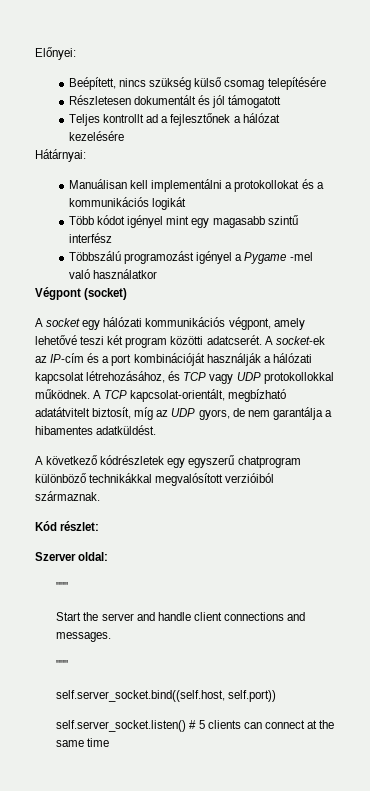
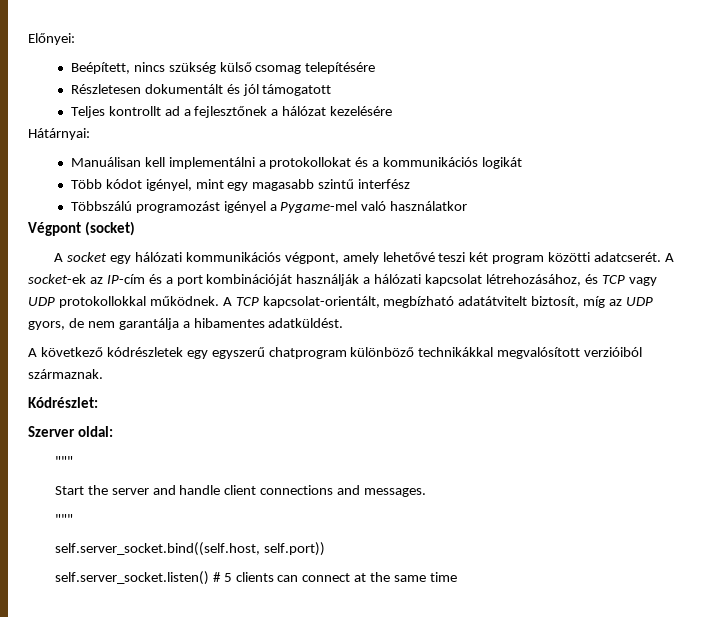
[127,215,164,228] igényel -> [145,179,192,191] igényel,
[244,252,313,264] Pygame -mel -> [280,201,358,213] Pygame-mel
[35,521,100,531] Kód részlet: -> [28,397,98,408] Kódrészlet:

